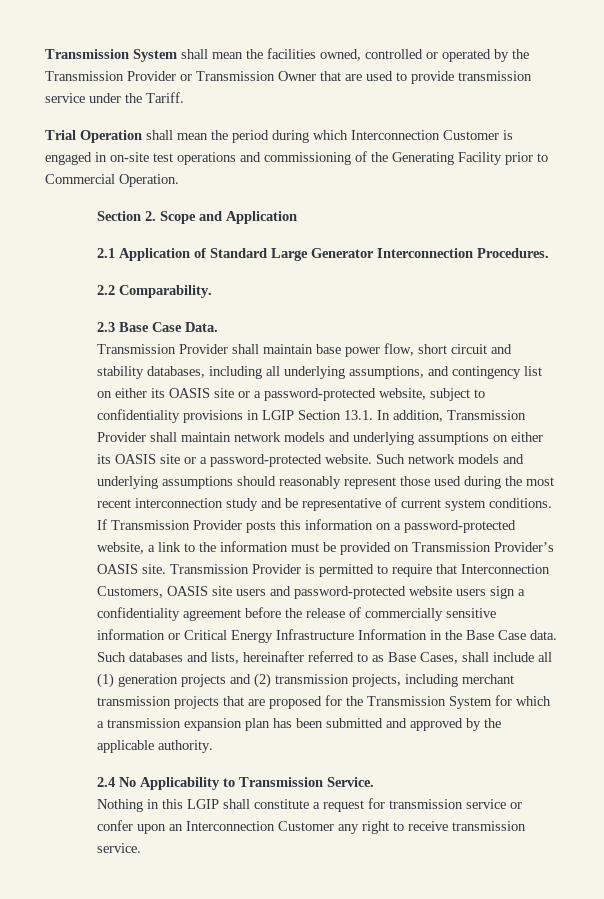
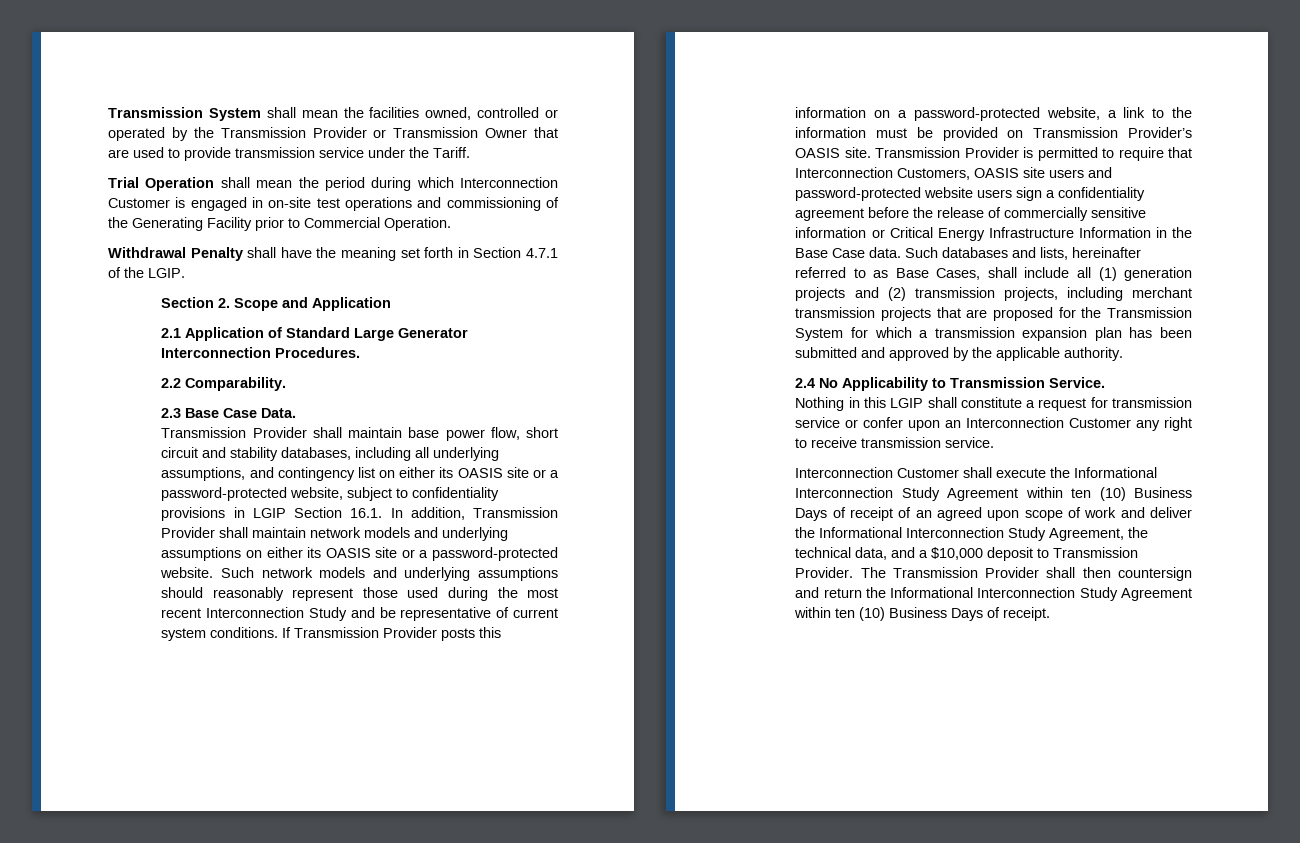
(179, 180) none -> [108,247,559,261] [108,267,185,278] // Withdrawal Penalty shall have the meaning set forth in Section 4.7.1 of the LGIP.
[344,410,374,420] 13.1. -> [350,508,383,518] 16.1.
[135,498,259,511] interconnection study -> [206,607,348,621] Interconnection Study
(142, 848) none -> [795,467,1158,478] [795,487,1192,501] [795,507,1192,521] [795,527,1149,541] [795,547,1139,561] [795,567,1192,581] [795,587,1192,601] [794,607,1051,621] // Interconnection Customer shall execute the Informational Interconnection Study Agreement within ten (10) Business Days of receipt of an agreed upon scope of work and deliver the Informational Interconnection Study Agreement, the technical data, and a $10,000 deposit to Transmission Provider. The Transmission Provider shall then countersign and return the Informational Interconnection Study Agreement within ten (10) Business Days of receipt.

